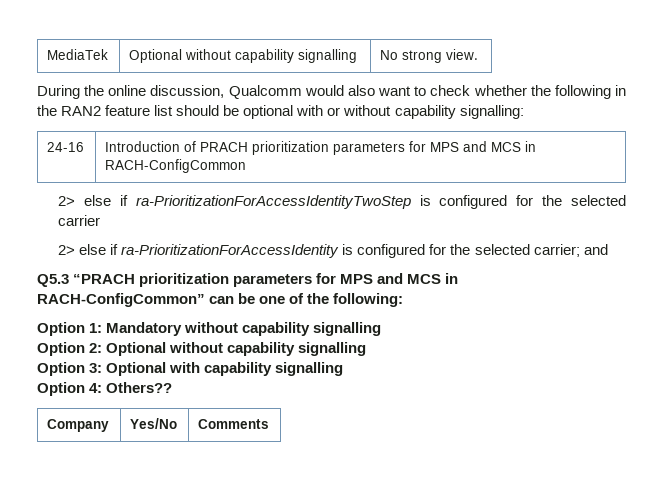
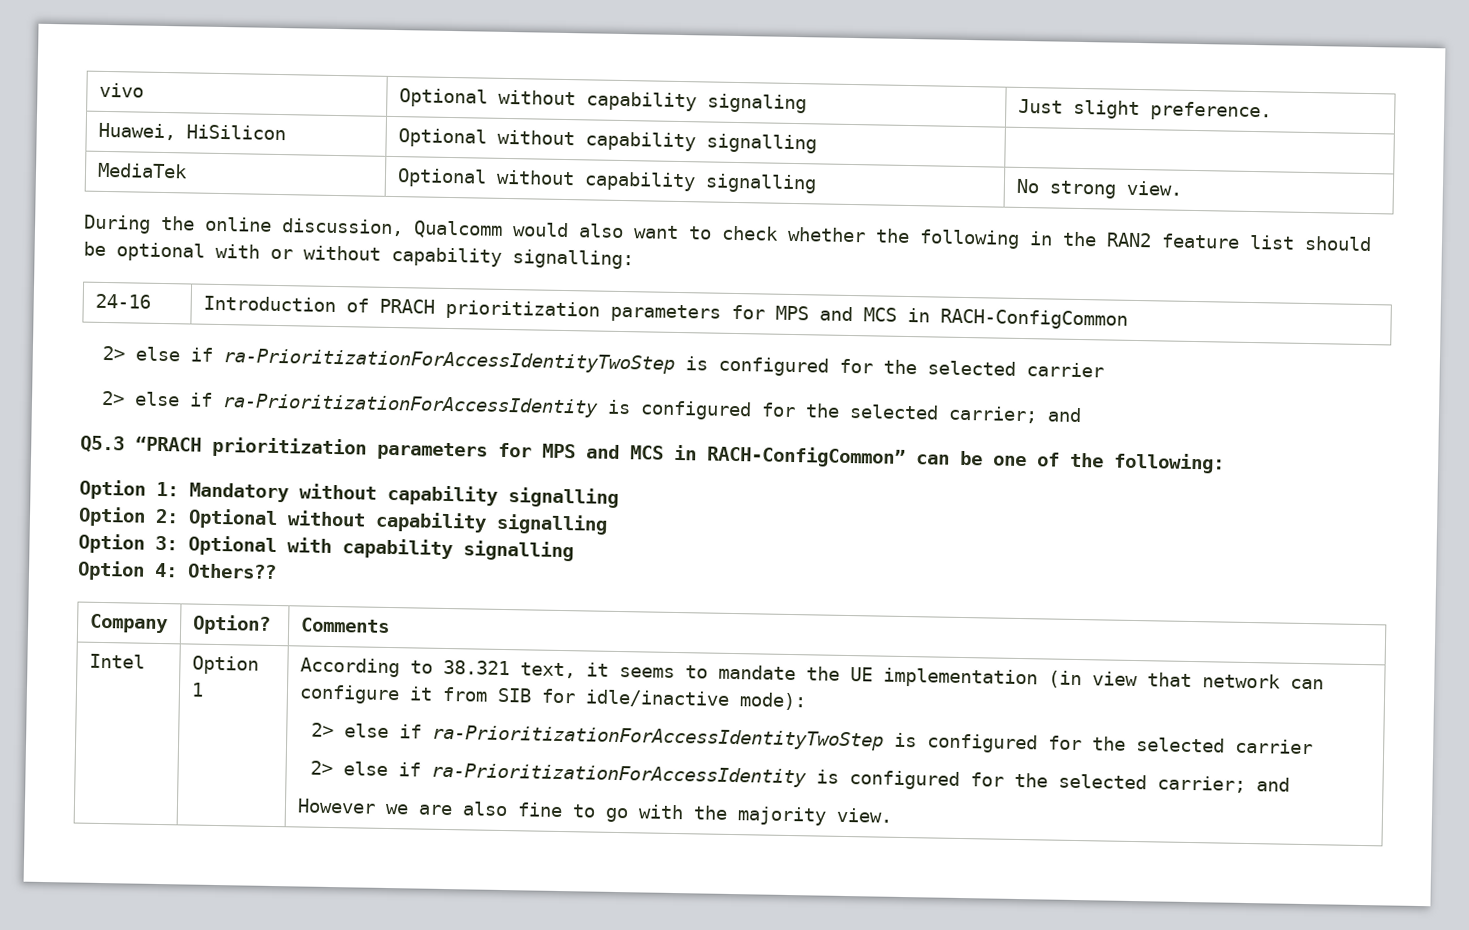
(47, 54) none -> [98,82,144,98] [398,88,807,114] [1017,98,1272,122] [97,122,286,141] [397,128,817,154] vivo | Optional without capability signaling | Just slight preference. // Huawei, HiSilicon | Optional without capability signalling | //
[130,418,178,429] Yes/No -> [191,614,271,635] Option?
(270, 424) none -> [88,653,145,669] [191,655,259,675] [190,682,204,697] [299,657,1324,690] [298,684,807,711] [311,722,1314,755] [310,760,1291,793] [296,798,893,826] // Intel | Option 1 | According to 38.321 text, it seems to mandate the UE implementation (in view that network can configure it from SIB for idle/inactive mode): // 2> else if ra-PrioritizationForAccessIdentityTwoStep is configured for the selected carrier // 2> else if ra-PrioritizationForAccessIdentity is configured for the selected carrier; and // However we are also fine to go with the majority view.

